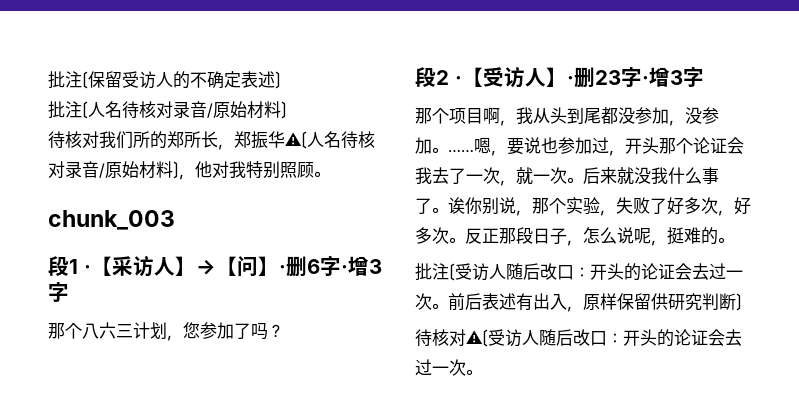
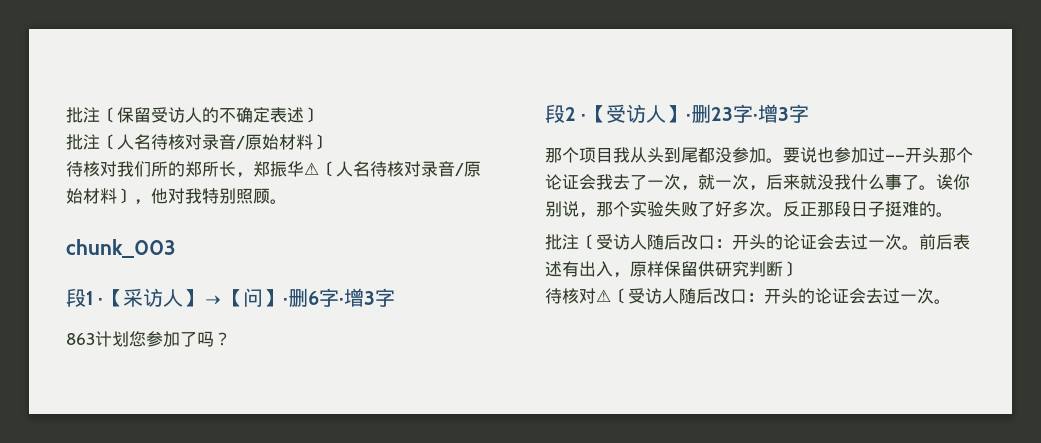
[48,322,183,341] 那个八六三计划， -> [66,331,129,347] 863计划
[483,107,516,126] 啊， -> (613, 155) none
[669,107,719,126] [415,137,507,156] ，没参加。……嗯， -> [766,158,783,163] 。
[609,150,625,156] ， -> [885,155,905,161] ——
[567,177,583,183] 。 -> [749,185,766,191] ，
[600,210,616,216] ， -> (664, 209) none
[718,197,751,216] [415,227,449,244] ，好多次 -> (766, 209) none
[567,227,667,246] ，怎么说呢， -> (885, 209) none

